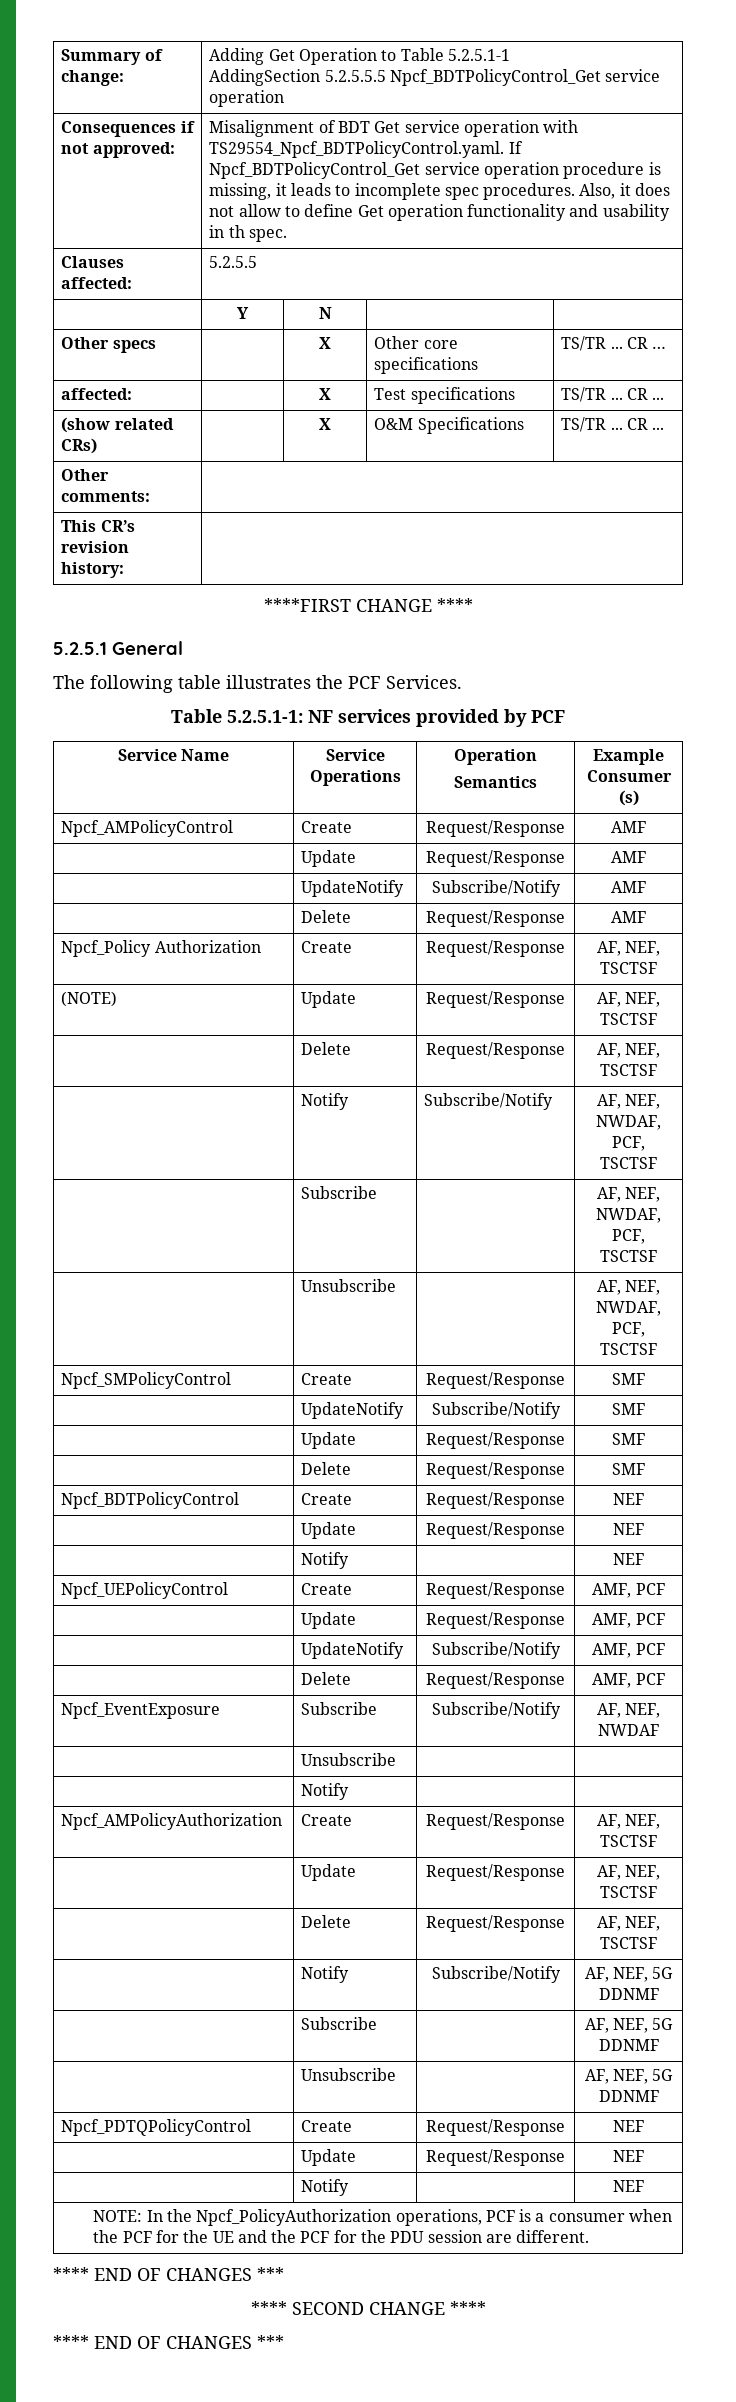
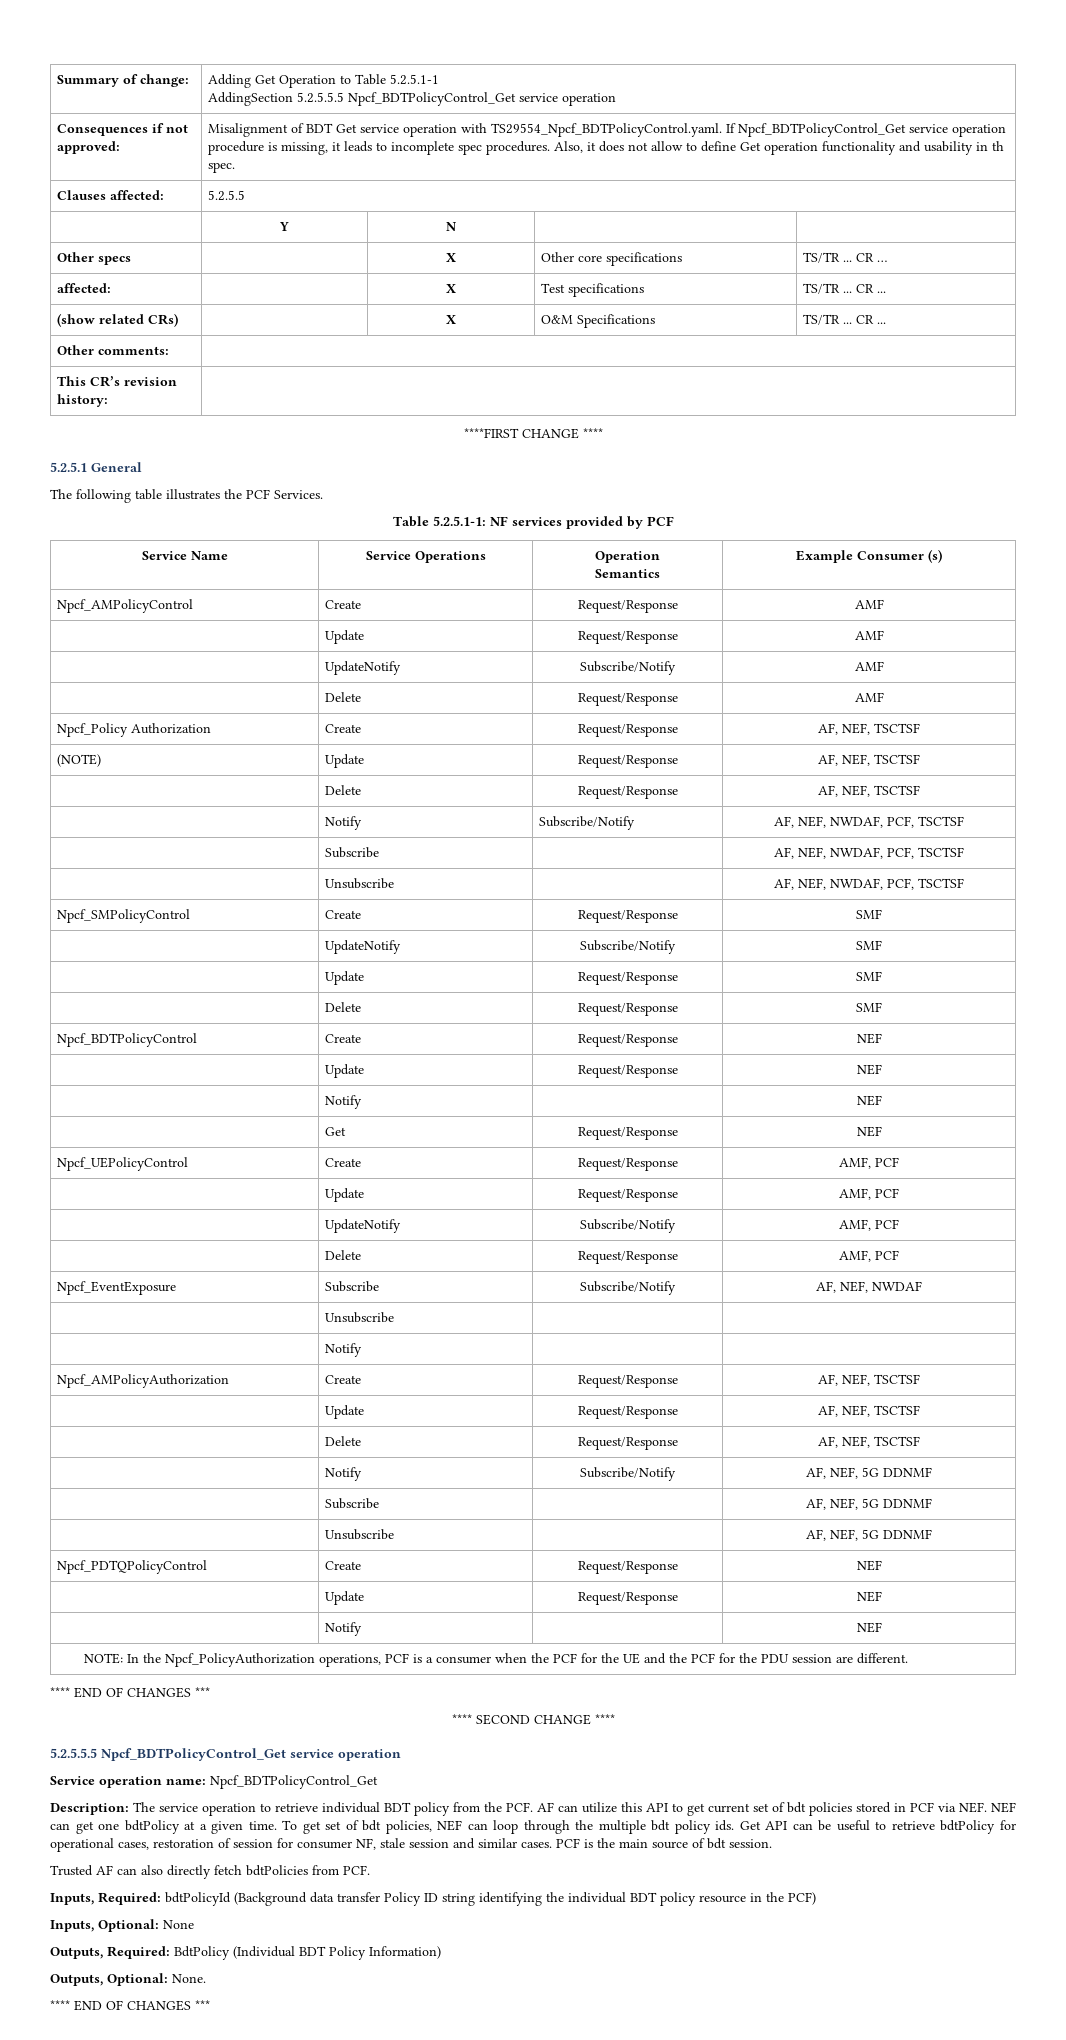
(644, 1559) none -> [324,1127,346,1136] [577,1127,678,1140] [856,1126,882,1137] // | Get | Request/Response | NEF
(486, 2308) none -> [50,1748,401,1761] [50,1775,378,1789] [50,1802,1016,1816] [50,1820,1016,1834] [50,1838,772,1852] [50,1865,370,1879] [50,1892,816,1906] [50,1919,194,1932] [50,1946,441,1960] [50,1973,206,1986] // 5.2.5.5.5 Npcf_BDTPolicyControl_Get service operation // Service operation name: Npcf_BDTPolicyControl_Get // Description: The service operation to retrieve individual BDT policy from the PCF. AF can utilize this API to get current set of bdt policies stored in PCF via NEF. NEF can get one bdtPolicy at a given time. To get set of bdt policies, NEF can loop through the multiple bdt policy ids. Get API can be useful to retrieve bdtPolicy for operational cases, restoration of session for consumer NF, stale session and similar cases. PCF is the main source of bdt session. // Trusted AF can also directly fetch bdtPolicies from PCF. // Inputs, Required: bdtPolicyId (Background data transfer Policy ID string identifying the individual BDT policy resource in the PCF) // Inputs, Optional: None // Outputs, Required: BdtPolicy (Individual BDT Policy Information) // Outputs, Optional: None.

